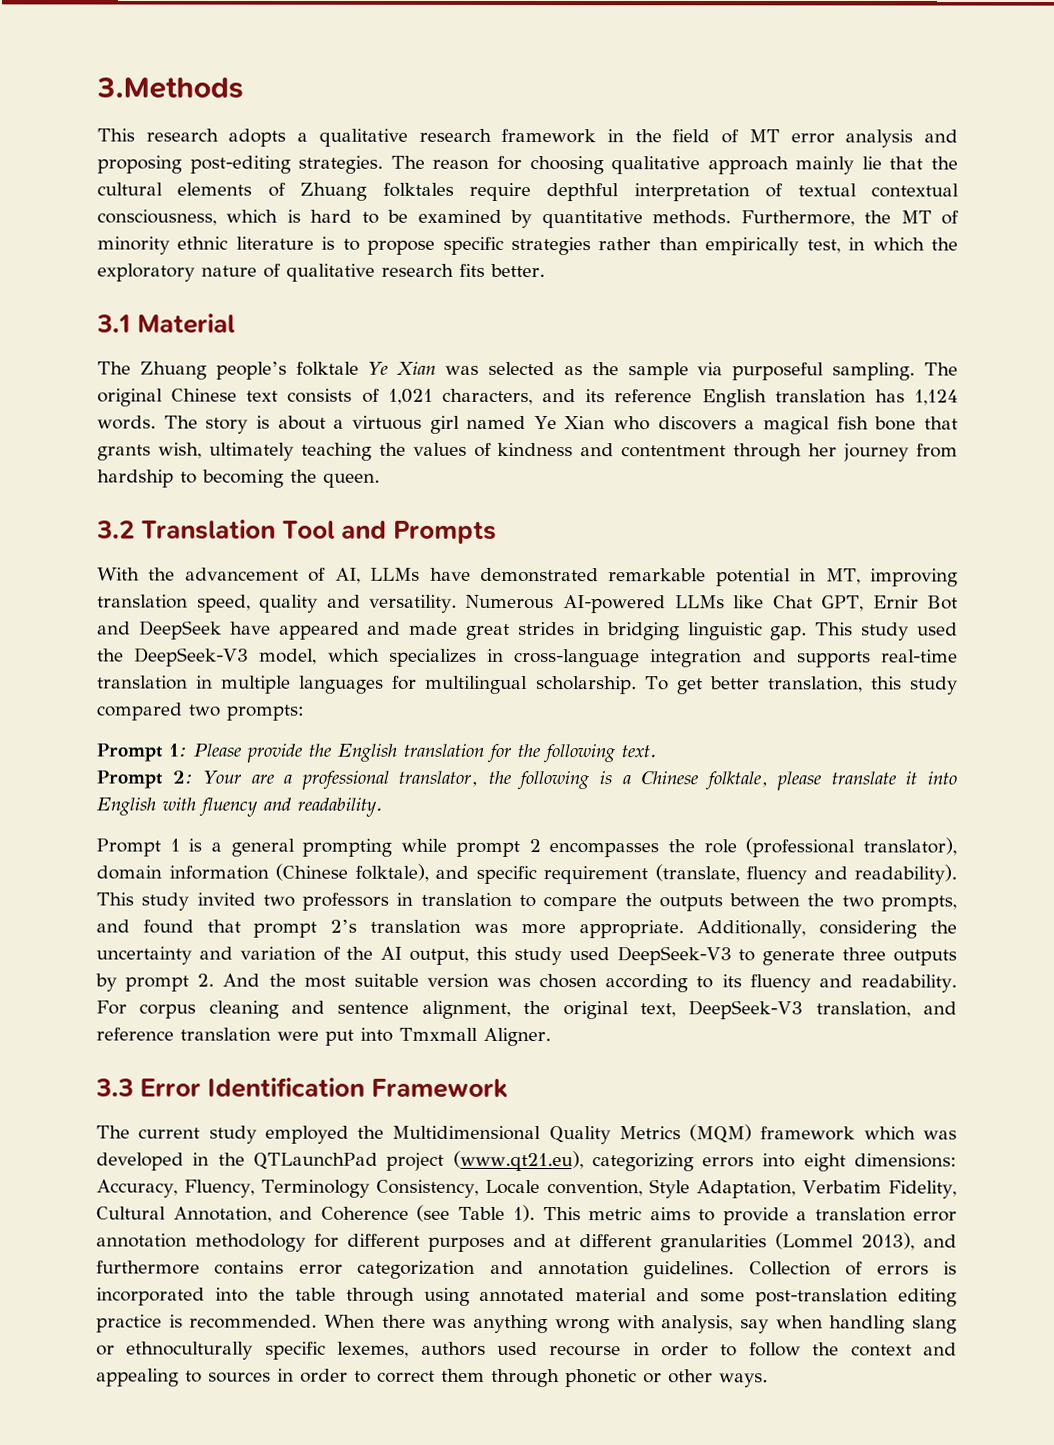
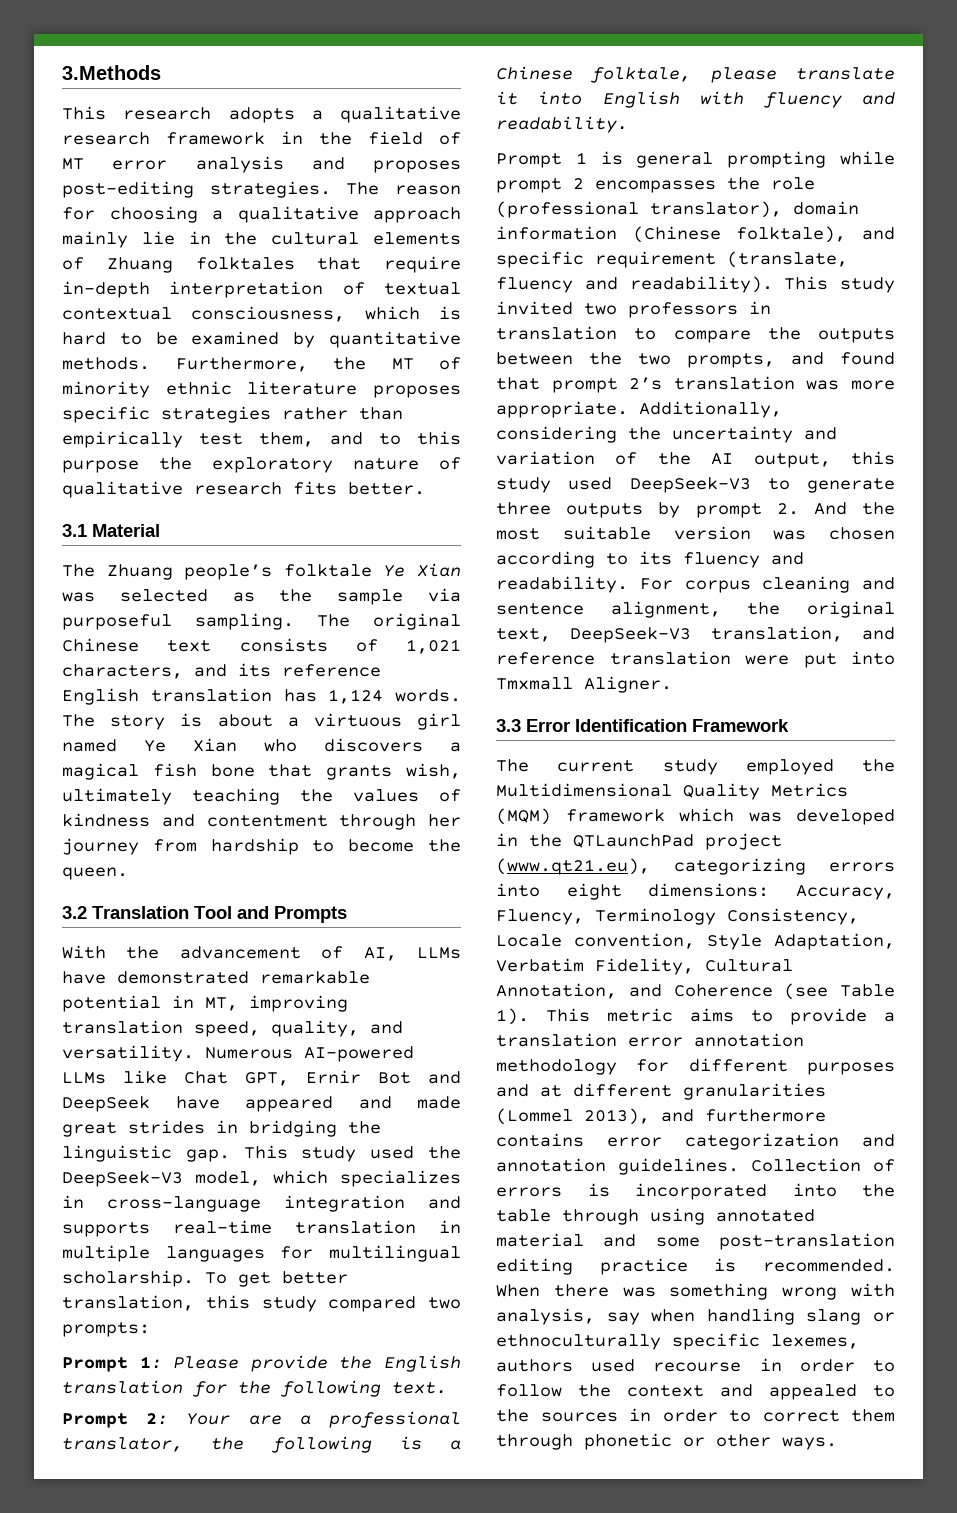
[97,155,182,174] proposing -> [373,160,461,173] proposes
(604, 165) none -> [212,210,223,220] a
[889,156,924,170] that -> [188,231,211,245] in
[469,182,620,202] require depthful -> [317,256,461,273] [62,281,150,298] that require in-depth
[321,236,436,255] is to propose -> [373,385,462,398] proposes
[806,237,925,254] test, in which -> [199,431,461,447] [62,460,139,473] test them, and to this purpose
[202,469,284,488] becoming -> [348,839,415,852] become
[259,594,319,613] quality -> [271,1020,359,1037] quality,
(680, 631) none -> [348,1121,381,1134] the
[211,842,223,852] a -> (623, 158) none
[473,1314,549,1334] anything -> [669,1283,769,1300] something
[96,1368,202,1387] appealing to -> [769,1384,895,1400] [496,1409,529,1422] appealed to the

